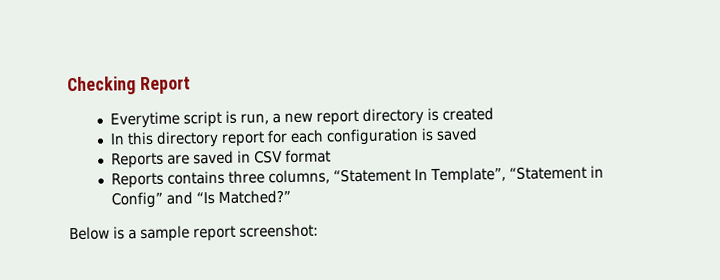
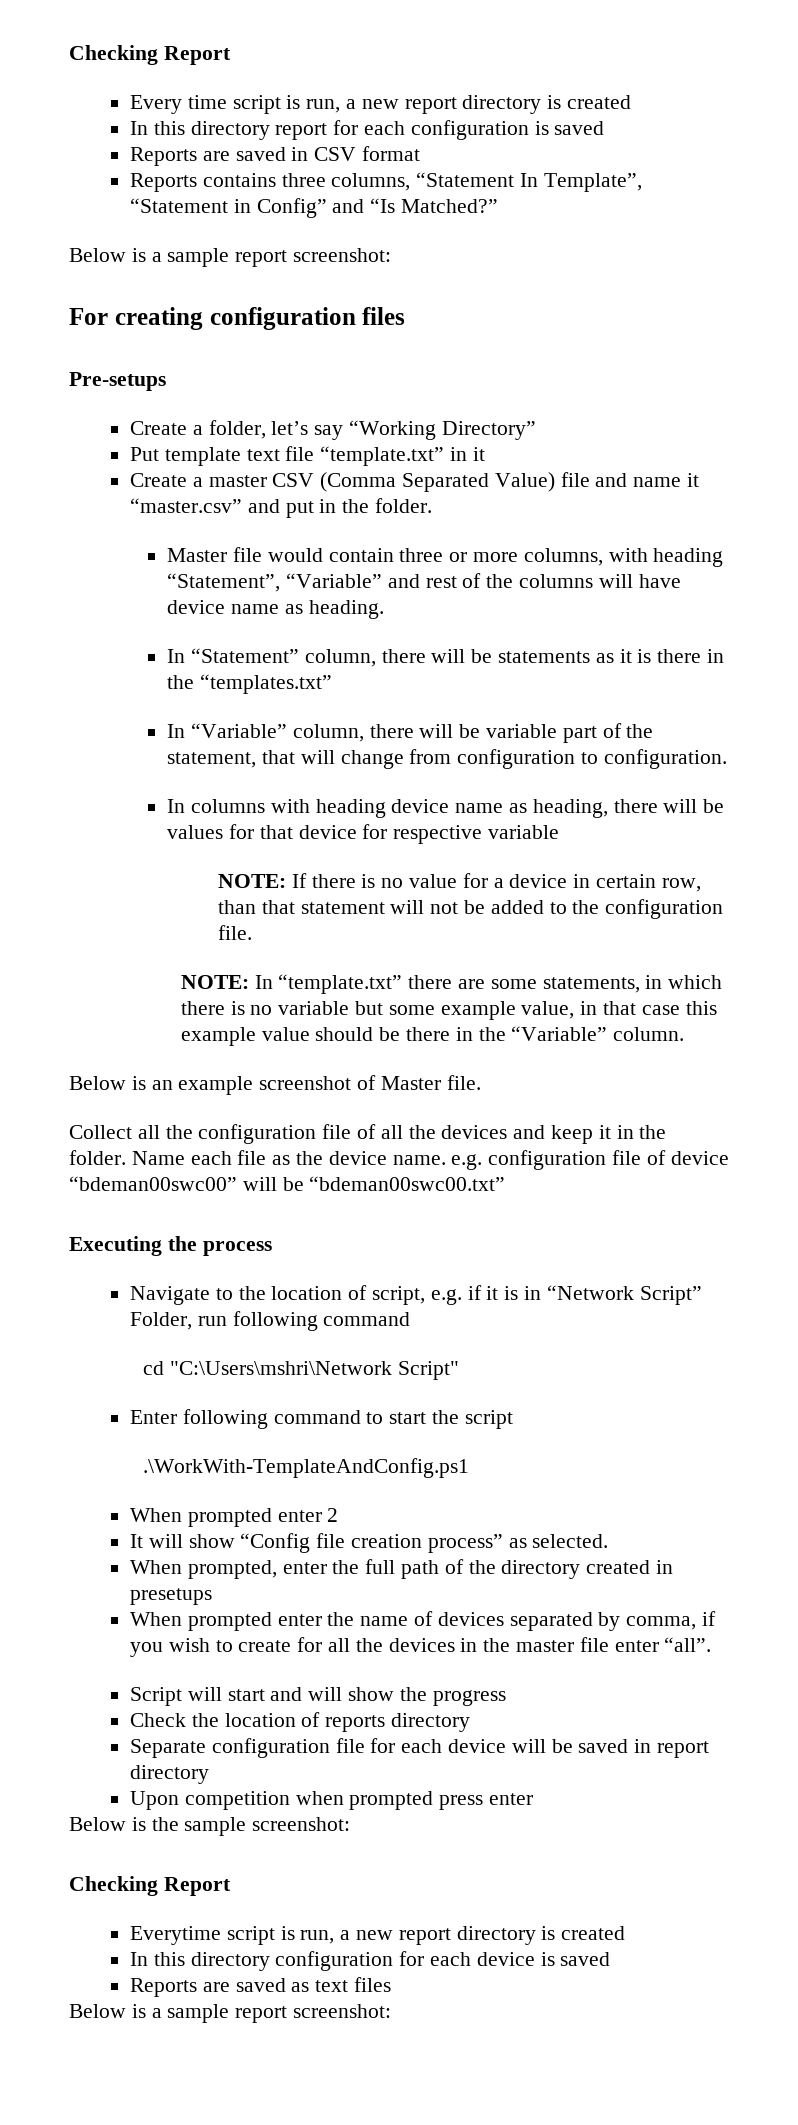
[67,76,191,96] [109,111,180,129] Checking Report // Everytime -> [69,45,231,65] [129,95,227,114] Checking Report // Every time
(319, 230) none -> [69,307,406,330] [69,372,166,391] [129,420,536,440] [129,446,485,466] [129,472,699,492] [129,498,432,518] [167,547,724,567] [167,573,681,592] [167,600,384,619] [167,648,724,667] [167,674,332,694] [167,723,654,743] [167,749,727,769] [167,799,725,818] [167,824,559,844] [217,873,701,892] [217,899,724,919] [217,925,252,940] [180,974,723,994] [180,1001,717,1020] [180,1026,685,1046] [69,1075,481,1095] [69,1124,667,1144] [69,1150,729,1170] [69,1176,506,1191] [69,1236,272,1256] [129,1285,702,1305] [129,1311,411,1331] [143,1361,460,1380] [129,1409,513,1429] [143,1458,470,1478] [129,1508,339,1527] [129,1533,609,1553] [129,1559,673,1579] [129,1588,212,1605] [129,1611,716,1631] [129,1637,712,1657] [129,1687,506,1706] [129,1712,470,1732] [129,1738,709,1758] [129,1765,209,1784] [129,1791,533,1810] [69,1817,351,1836] [69,1876,231,1896] [129,1926,626,1945] [129,1951,611,1971] [129,1977,391,1997] [69,2004,392,2023] // For creating configuration files // Pre-setups // Create a folder, let’s say “Working Directory” // Put template text file “template.txt” in it // Create a master CSV (Comma Separated Value) file and name it “master.csv” and put in the folder. // Master file would contain three or more columns, with heading “Statement”, “Variable” and rest of the columns will have device name as heading. // In “Statement” column, there will be statements as it is there in the “templates.txt” // In “Variable” column, there will be variable part of the statement, that will change from configuration to configuration. // In columns with heading device name as heading, there will be values for that device for respective variable // NOTE: If there is no value for a device in certain row, than that statement will not be added to the configuration file. // NOTE: In “template.txt” there are some statements, in which there is no variable but some example value, in that case this example value should be there in the “Variable” column. // Below is an example screenshot of Master file. // Collect all the configuration file of all the devices and keep it in the folder. Name each file as the device name. e.g. configuration file of device “bdeman00swc00” will be “bdeman00swc00.txt” // Executing the process // Navigate to the location of script, e.g. if it is in “Network Script” Folder, run following command // cd "C:\Users\mshri\Network Script" // Enter following command to start the script // .\WorkWith-TemplateAndConfig.ps1 // When prompted enter 2 // It will show “Config file creation process” as selected. // When prompted, enter the full path of the directory created in presetups // When prompted enter the name of devices separated by comma, if you wish to create for all the devices in the master file enter “all”. // Script will start and will show the progress // Check the location of reports directory // Separate configuration file for each device will be saved in report directory // Upon competition when prompted press enter // Below is the sample screenshot: // Checking Report // Everytime script is run, a new report directory is created // In this directory configuration for each device is saved // Reports are saved as text files // Below is a sample report screenshot:

